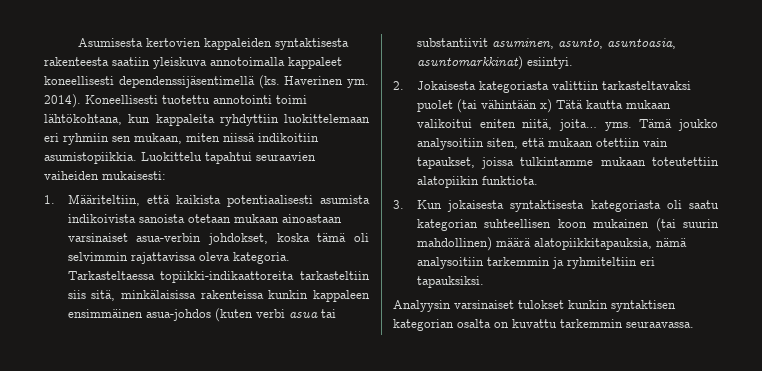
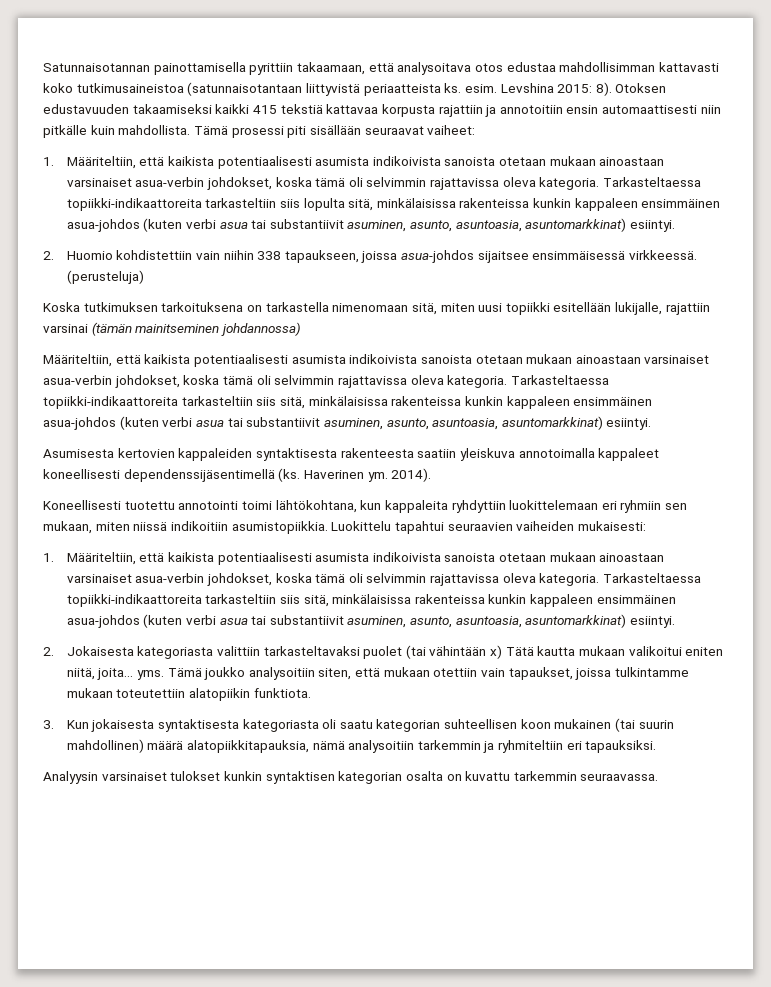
(77, 42) none -> [43,62,719,75] [43,82,667,96] [43,104,721,117] [43,125,476,138] [43,156,665,169] [66,177,702,190] [66,198,721,211] [66,218,676,232] [43,250,698,263] [66,270,144,284] [43,302,710,315] [43,322,301,336] [43,354,710,367] [43,375,609,388] [43,396,653,409] [43,416,652,430] Satunnaisotannan painottamisella pyrittiin takaamaan, että analysoitava otos edustaa mahdollisimman kattavasti koko tutkimusaineistoa (satunnaisotantaan liittyvistä periaatteista ks. esim. Levshina 2015: 8). Otoksen edustavuuden takaamiseksi kaikki 415 tekstiä kattavaa korpusta rajattiin ja annotoitiin ensin automaattisesti niin pitkälle kuin mahdollista. Tämä prosessi piti sisällään seuraavat vaiheet: // 1. Määriteltiin, että kaikista potentiaalisesti asumista indikoivista sanoista otetaan mukaan ainoastaan varsinaiset asua-verbin johdokset, koska tämä oli selvimmin rajattavissa oleva kategoria. Tarkasteltaessa topiikki-indikaattoreita tarkasteltiin siis lopulta sitä, minkälaisissa rakenteissa kunkin kappaleen ensimmäinen asua-johdos (kuten verbi asua tai substantiivit asuminen, asunto, asuntoasia, asuntomarkkinat) esiintyi. // 2. Huomio kohdistettiin vain niihin 338 tapaukseen, joissa asua-johdos sijaitsee ensimmäisessä virkkeessä. (perusteluja) // Koska tutkimuksen tarkoituksena on tarkastella nimenomaan sitä, miten uusi topiikki esitellään lukijalle, rajattiin varsinai (tämän mainitseminen johdannossa) // Määriteltiin, että kaikista potentiaalisesti asumista indikoivista sanoista otetaan mukaan ainoastaan varsinaiset asua-verbin johdokset, koska tämä oli selvimmin rajattavissa oleva kategoria. Tarkasteltaessa topiikki-indikaattoreita tarkasteltiin siis sitä, minkälaisissa rakenteissa kunkin kappaleen ensimmäinen asua-johdos (kuten verbi asua tai substantiivit asuminen, asunto, asuntoasia, asuntomarkkinat) esiintyi. //
(81, 101) none -> (432, 475) //

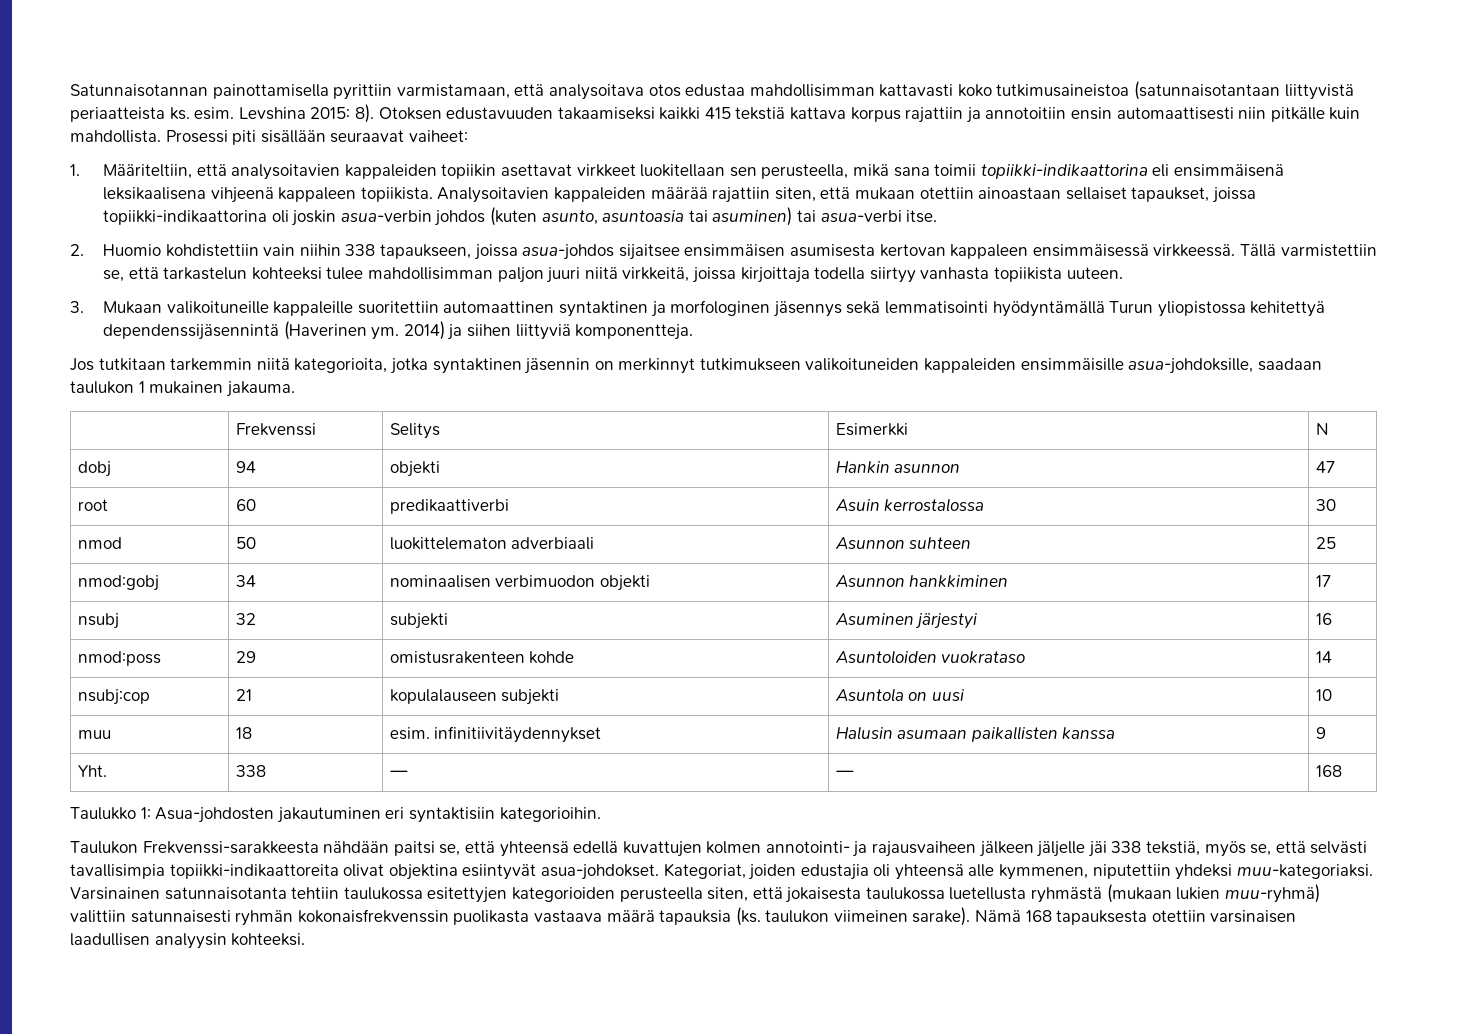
[296,62,365,75] takaamaan, -> [396,84,510,99] varmistamaan,
[326,104,435,117] kattavaa korpusta -> [790,107,901,122] kattava korpus
[193,126,284,138] Tämä prosessi -> [165,130,228,143] Prosessi
[167,156,665,169] [66,177,702,190] [66,198,721,211] [66,218,676,232] kaikista potentiaalisesti asumista indikoivista sanoista otetaan mukaan ainoastaan varsinaiset asua-verbin johdokset, koska tämä oli selvimmin rajattavissa oleva kategoria. Tarkasteltaessa topiikki-indikaattoreita tarkasteltiin siis lopulta sitä, minkälaisissa rakenteissa kunkin kappaleen ensimmäinen asua-johdos (kuten verbi asua tai substantiivit asuminen, asunto, asuntoasia, asuntomarkkinat) esiintyi. -> [231,164,1284,180] [103,187,1256,203] [103,207,938,226] analysoitavien kappaleiden topiikin asettavat virkkeet luokitellaan sen perusteella, mikä sana toimii topiikki-indikaattorina eli ensimmäisenä leksikaalisena vihjeenä kappaleen topiikista. Analysoitavien kappaleiden määrää rajattiin siten, että mukaan otettiin ainoastaan sellaiset tapaukset, joissa topiikki-indikaattorina oli joskin asua-verbin johdos (kuten asunto, asuntoasia tai asuminen) tai asua-verbi itse.
[532,250,698,260] [66,270,144,284] [43,302,710,315] [43,322,301,336] [43,354,710,367] [43,375,609,388] [43,396,653,409] [43,416,652,430] [43,448,660,461] [43,468,432,482] [43,500,688,513] [43,521,646,534] [43,552,665,565] [66,573,702,586] [66,594,676,607] [66,614,676,628] [43,645,724,659] [66,667,689,680] [66,688,311,701] [43,718,674,732] [66,739,657,753] [43,771,659,784] ensimmäisessä virkkeessä. (perusteluja) // Koska tutkimuksen tarkoituksena on tarkastella nimenomaan sitä, miten uusi topiikki esitellään lukijalle, rajattiin varsinai (tämän mainitseminen johdannossa) // Määriteltiin, että kaikista potentiaalisesti asumista indikoivista sanoista otetaan mukaan ainoastaan varsinaiset asua-verbin johdokset, koska tämä oli selvimmin rajattavissa oleva kategoria. Tarkasteltaessa topiikki-indikaattoreita tarkasteltiin siis sitä, minkälaisissa rakenteissa kunkin kappaleen ensimmäinen asua-johdos (kuten verbi asua tai substantiivit asuminen, asunto, asuntoasia, asuntomarkkinat) esiintyi. // Asumisesta kertovien kappaleiden syntaktisesta rakenteesta saatiin yleiskuva annotoimalla kappaleet koneellisesti dependenssijäsentimellä (ks. Haverinen ym. 2014). // Koneellisesti tuotettu annotointi toimi lähtökohtana, kun kappaleita ryhdyttiin luokittelemaan eri ryhmiin sen mukaan, miten niissä indikoitiin asumistopiikkia. Luokittelu tapahtui seuraavien vaiheiden mukaisesti: // 1. Määriteltiin, että kaikista potentiaalisesti asumista indikoivista sanoista otetaan mukaan ainoastaan varsinaiset asua-verbin johdokset, koska tämä oli selvimmin rajattavissa oleva kategoria. Tarkasteltaessa topiikki-indikaattoreita tarkasteltiin siis sitä, minkälaisissa rakenteissa kunkin kappaleen ensimmäinen asua-johdos (kuten verbi asua tai substantiivit asuminen, asunto, asuntoasia, asuntomarkkinat) esiintyi. // 2. Jokaisesta kategoriasta valittiin tarkasteltavaksi puolet (tai vähintään x) Tätä kautta mukaan valikoitui eniten niitä, joita… yms. Tämä joukko analysoitiin siten, että mukaan otettiin vain tapaukset, joissa tulkintamme mukaan toteutettiin alatopiikin funktiota. // 3. Kun jokaisesta syntaktisesta kategoriasta oli saatu kategorian suhteellisen koon mukainen (tai suurin mahdollinen) määrä alatopiikkitapauksia, nämä analysoitiin tarkemmin ja ryhmiteltiin eri tapauksiksi. // Analyysin varsinaiset tulokset kunkin syntaktisen kategorian osalta on kuvattu tarkemmin seuraavassa. -> [684,244,1377,259] [103,267,1123,283] [70,300,1326,317] [103,321,694,340] [70,358,1322,374] [70,381,295,397] [235,423,316,436] [389,423,440,439] [835,423,908,436] [1315,423,1329,435] [77,461,111,477] [235,461,256,473] [389,461,440,477] [835,461,961,473] [1315,461,1335,473] [77,499,108,511] [235,499,256,511] [389,499,509,514] [834,498,985,512] [1315,499,1336,511] [77,537,122,549] [235,537,256,549] [389,537,595,550] [834,537,972,549] [1315,537,1336,549] [77,575,159,591] [235,575,256,587] [389,575,650,591] [834,575,1009,587] [1315,575,1331,587] [77,613,119,629] [235,613,256,625] [389,613,448,629] [834,613,978,629] [1315,613,1332,625] [77,651,161,666] [235,651,256,663] [389,651,575,664] [834,650,1026,664] [1315,651,1332,663] [77,689,150,705] [235,689,252,701] [389,689,560,705] [834,688,964,702] [1315,689,1332,701] [77,730,111,739] [235,727,252,739] [389,726,602,743] [835,726,1116,742] [1315,727,1326,739] [77,765,107,777] [235,765,266,777] [389,770,408,777] [835,770,854,777] [1315,765,1342,777] [70,807,601,823] [70,841,1368,857] [70,863,1373,880] [70,884,1320,903] [70,907,1297,926] [70,933,306,949] ensimmäisen asumisesta kertovan kappaleen ensimmäisessä virkkeessä. Tällä varmistettiin se, että tarkastelun kohteeksi tulee mahdollisimman paljon juuri niitä virkkeitä, joissa kirjoittaja todella siirtyy vanhasta topiikista uuteen. // 3. Mukaan valikoituneille kappaleille suoritettiin automaattinen syntaktinen ja morfologinen jäsennys sekä lemmatisointi hyödyntämällä Turun yliopistossa kehitettyä dependenssijäsennintä (Haverinen ym. 2014) ja siihen liittyviä komponentteja. // Jos tutkitaan tarkemmin niitä kategorioita, jotka syntaktinen jäsennin on merkinnyt tutkimukseen valikoituneiden kappaleiden ensimmäisille asua-johdoksille, saadaan taulukon 1 mukainen jakauma. // | Frekvenssi | Selitys | Esimerkki | N // dobj | 94 | objekti | Hankin asunnon | 47 // root | 60 | predikaattiverbi | Asuin kerrostalossa | 30 // nmod | 50 | luokittelematon adverbiaali | Asunnon suhteen | 25 // nmod:gobj | 34 | nominaalisen verbimuodon objekti | Asunnon hankkiminen | 17 // nsubj | 32 | subjekti | Asuminen järjestyi | 16 // nmod:poss | 29 | omistusrakenteen kohde | Asuntoloiden vuokrataso | 14 // nsubj:cop | 21 | kopulalauseen subjekti | Asuntola on uusi | 10 // muu | 18 | esim. infinitiivitäydennykset | Halusin asumaan paikallisten kanssa | 9 // Yht. | 338 | — | — | 168 // Taulukko 1: Asua-johdosten jakautuminen eri syntaktisiin kategorioihin. // Taulukon Frekvenssi-sarakkeesta nähdään paitsi se, että yhteensä edellä kuvattujen kolmen annotointi- ja rajausvaiheen jälkeen jäljelle jäi 338 tekstiä, myös se, että selvästi tavallisimpia topiikki-indikaattoreita olivat objektina esiintyvät asua-johdokset. Kategoriat, joiden edustajia oli yhteensä alle kymmenen, niputettiin yhdeksi muu-kategoriaksi. Varsinainen satunnaisotanta tehtiin taulukossa esitettyjen kategorioiden perusteella siten, että jokaisesta taulukossa luetellusta ryhmästä (mukaan lukien muu-ryhmä) valittiin satunnaisesti ryhmän kokonaisfrekvenssin puolikasta vastaava määrä tapauksia (ks. taulukon viimeinen sarake). Nämä 168 tapauksesta otettiin varsinaisen laadullisen analyysin kohteeksi.

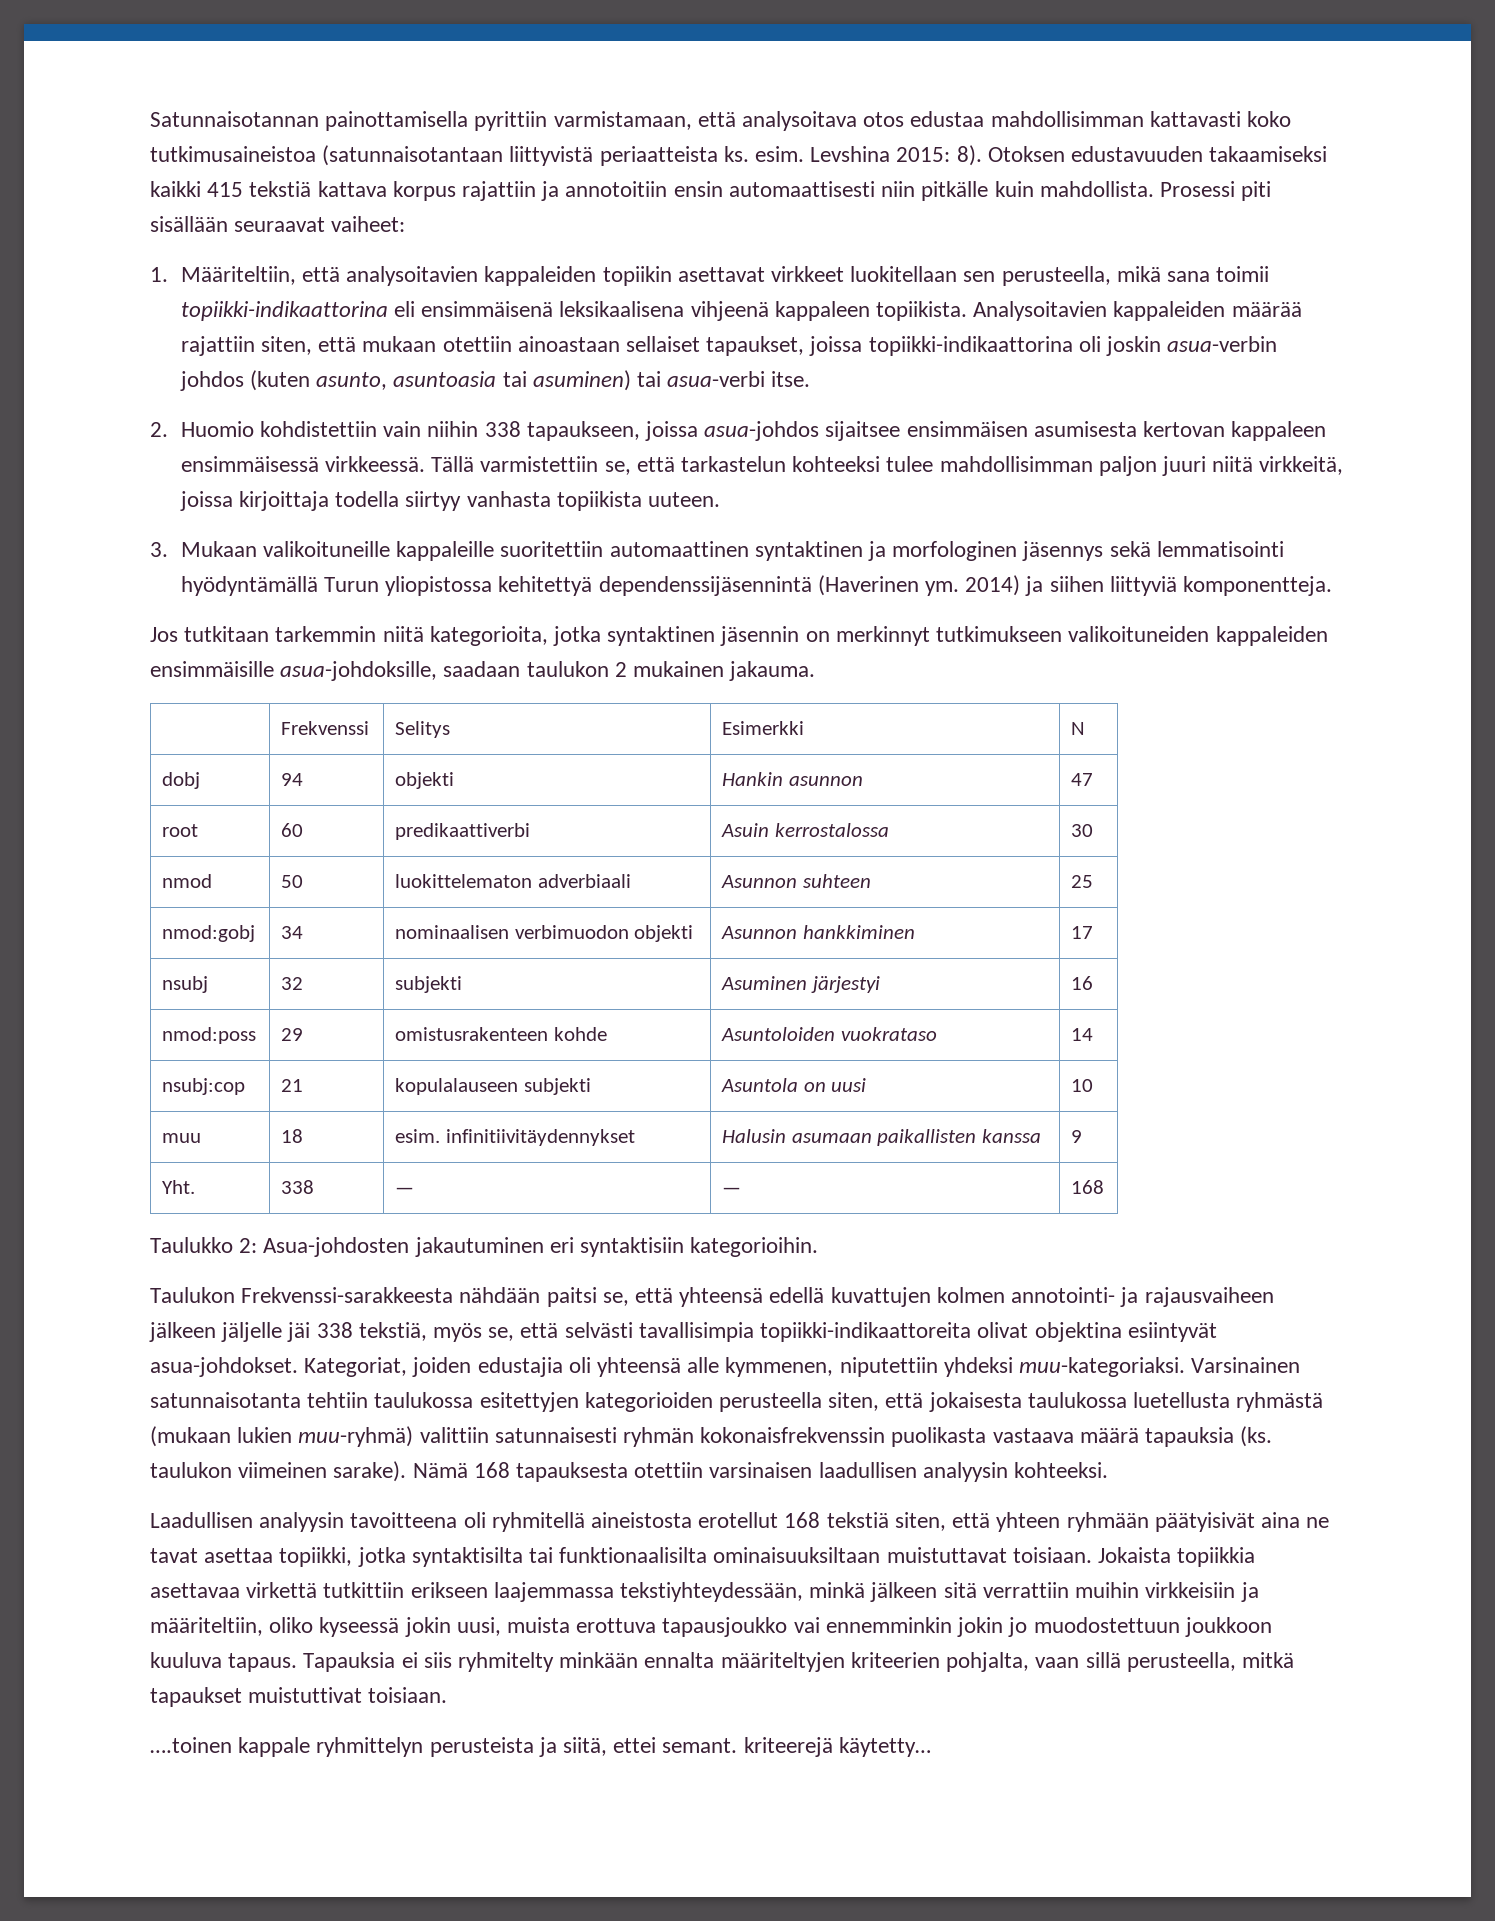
[138,381,145,393] 1 -> [614,662,627,677] 2
[140,807,151,819] 1: -> [239,1238,258,1253] 2:
(306, 939) none -> [150,1512,1330,1532] [150,1547,1256,1567] [150,1582,1259,1602] [150,1617,1272,1637] [150,1652,1294,1672] [150,1687,448,1707] [150,1737,931,1757] // Laadullisen analyysin tavoitteena oli ryhmitellä aineistosta erotellut 168 tekstiä siten, että yhteen ryhmään päätyisivät aina ne tavat asettaa topiikki, jotka syntaktisilta tai funktionaalisilta ominaisuuksiltaan muistuttavat toisiaan. Jokaista topiikkia asettavaa virkettä tutkittiin erikseen laajemmassa tekstiyhteydessään, minkä jälkeen sitä verrattiin muihin virkkeisiin ja määriteltiin, oliko kyseessä jokin uusi, muista erottuva tapausjoukko vai ennemminkin jokin jo muodostettuun joukkoon kuuluva tapaus. Tapauksia ei siis ryhmitelty minkään ennalta määriteltyjen kriteerien pohjalta, vaan sillä perusteella, mitkä tapaukset muistuttivat toisiaan. // ….toinen kappale ryhmittelyn perusteista ja siitä, ettei semant. kriteerejä käytetty…

